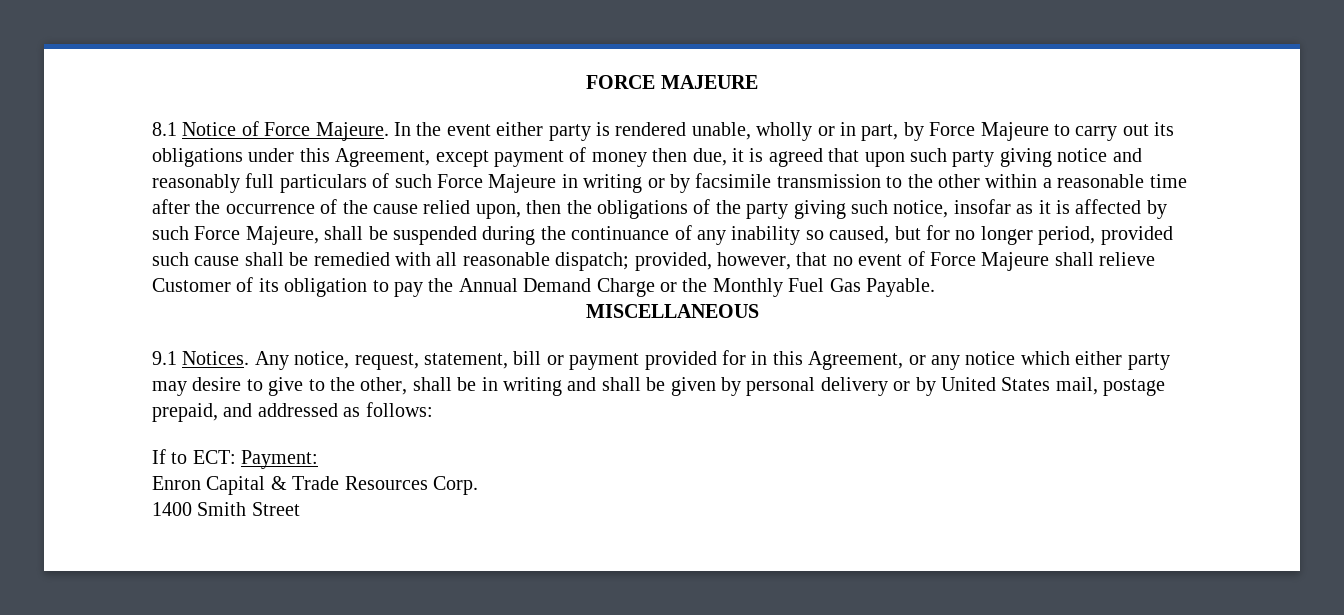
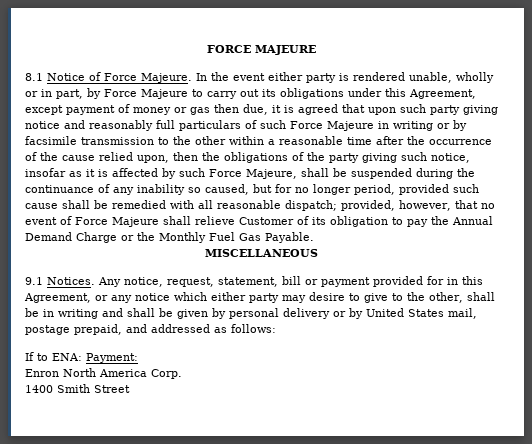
(647, 159) none -> [174,107,210,115] or gas
[192,450,236,464] ECT: -> [52,353,82,361] ENA:
[206,476,428,495] Capital & Trade Resources -> [63,368,147,377] North America

